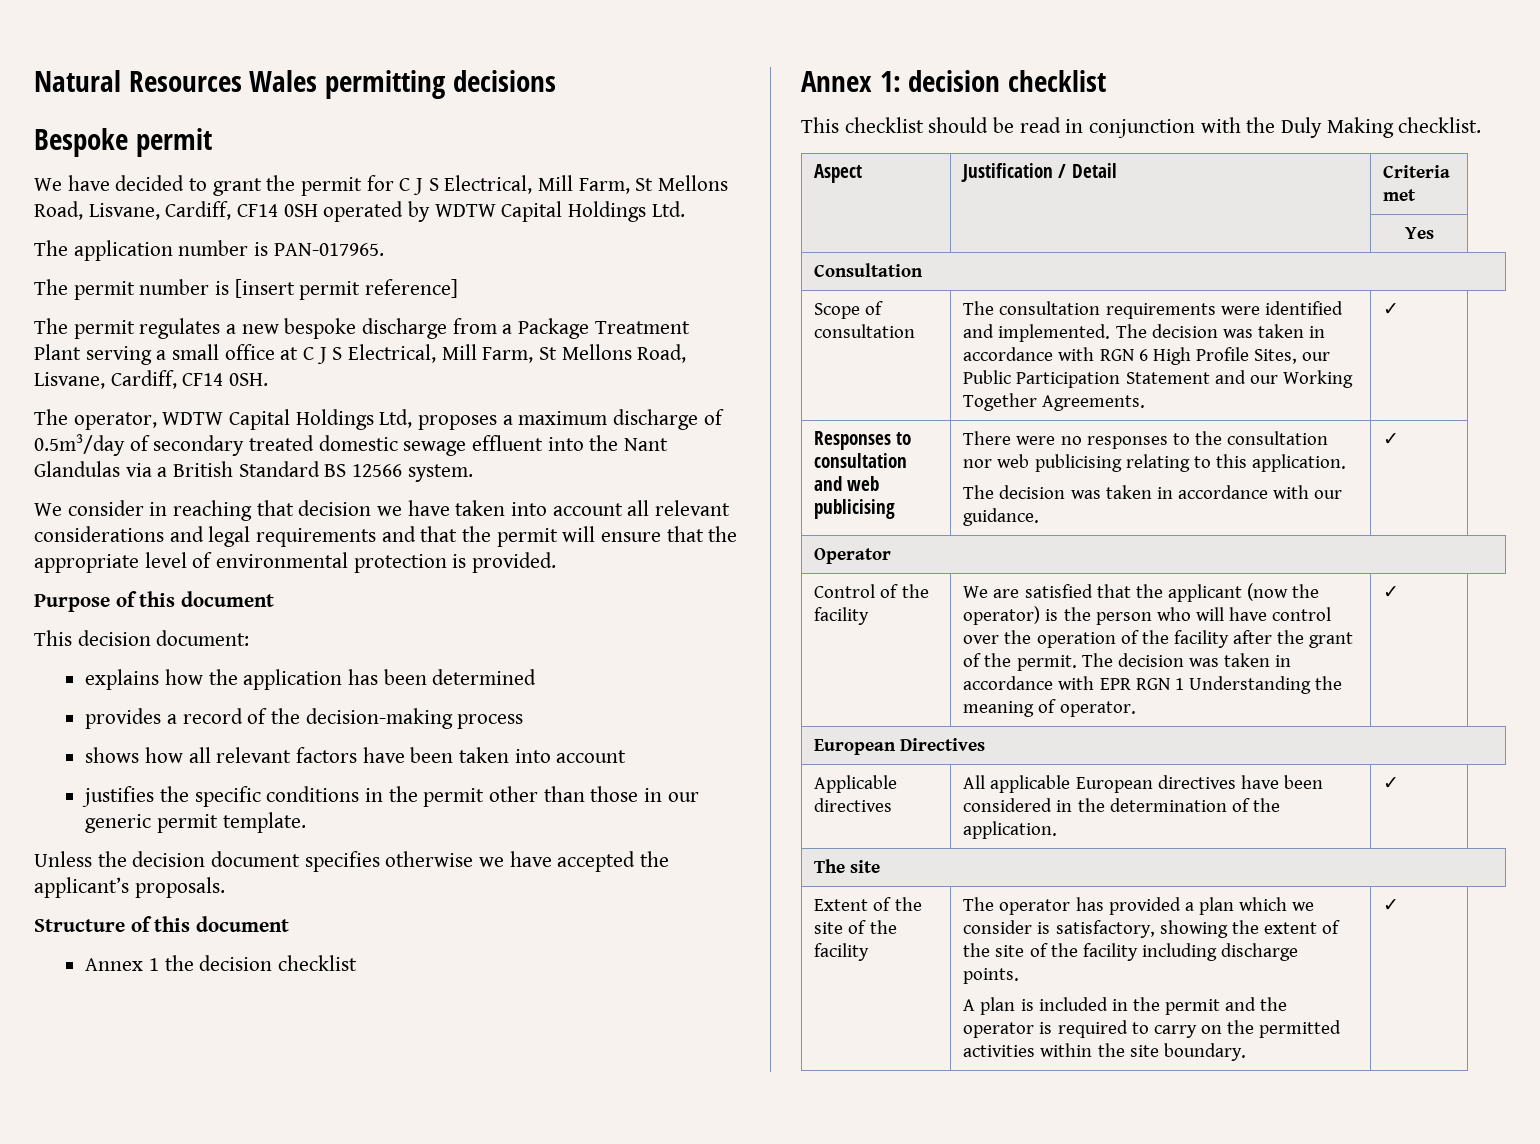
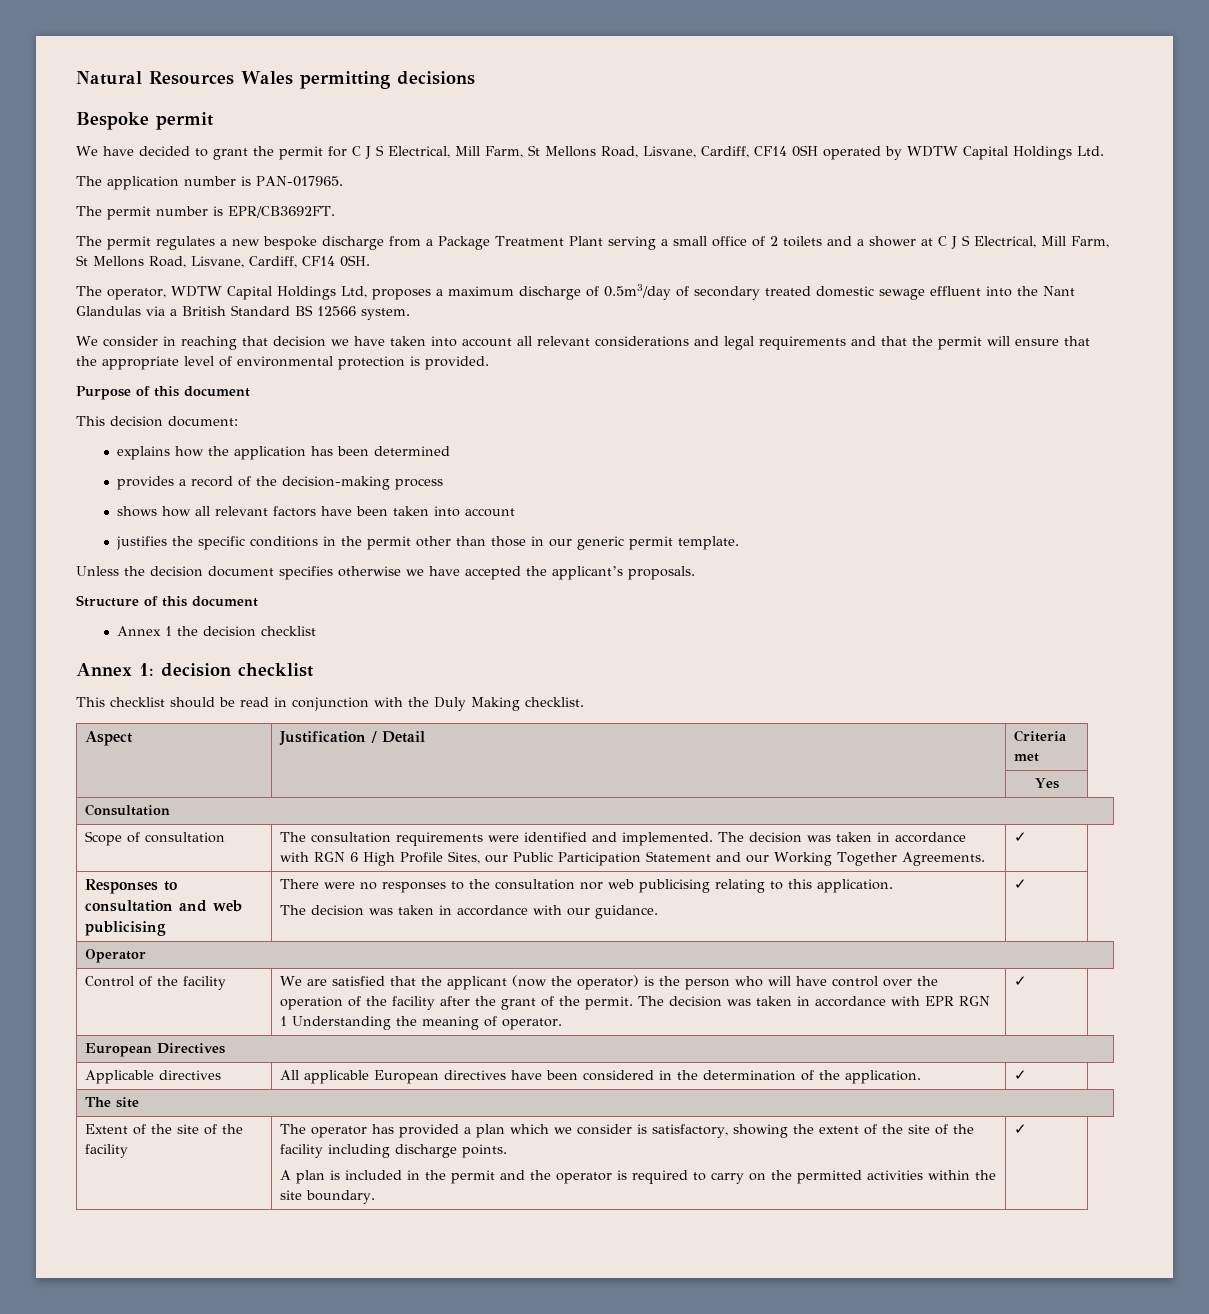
[234,279,459,300] [insert permit reference] -> [228,206,335,218] EPR/CB3692FT.
(275, 352) none -> [751,236,916,247] of 2 toilets and a shower

